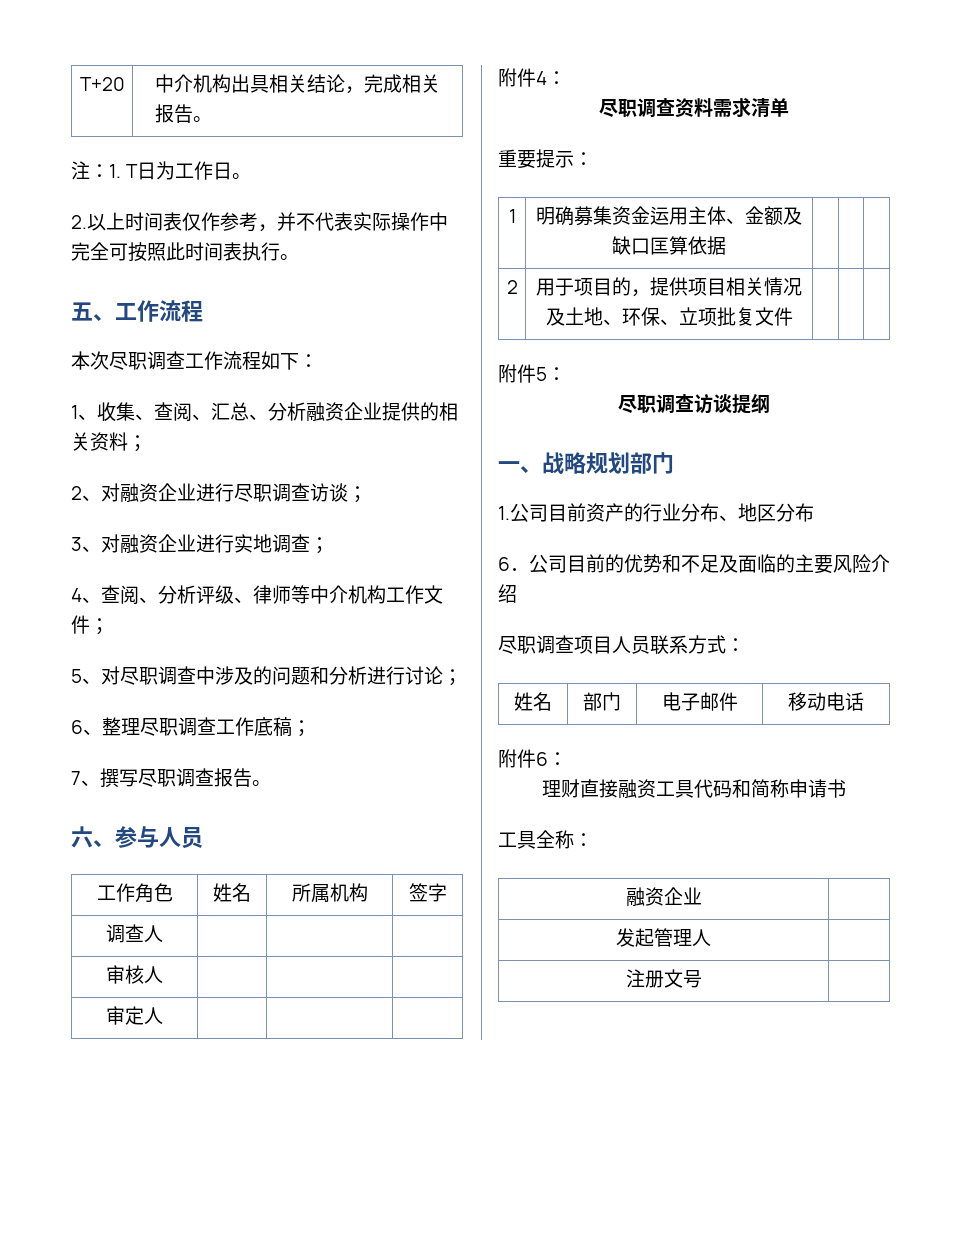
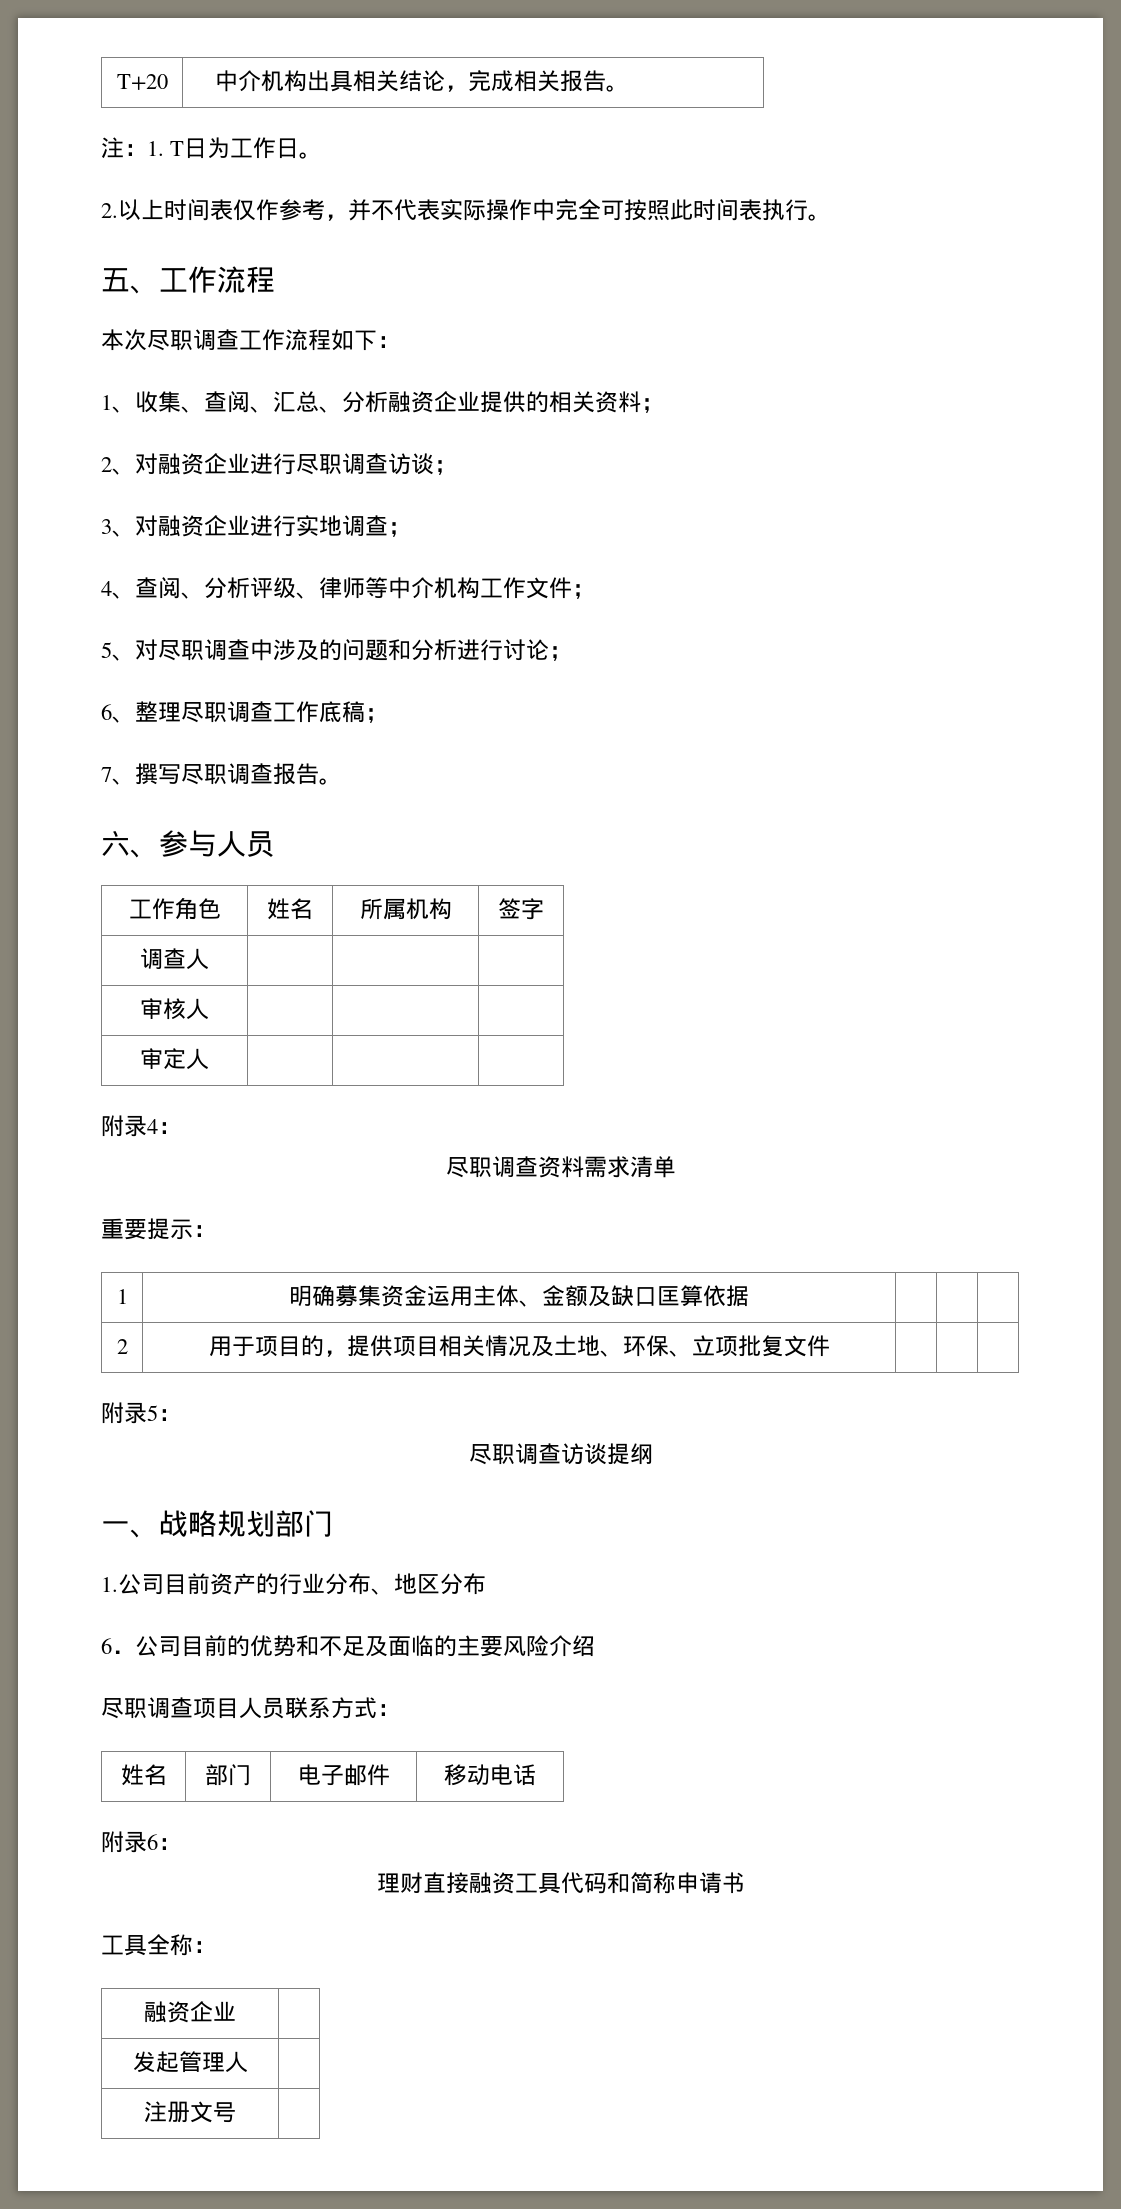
[517,68,536,87] 件 -> [124,1115,147,1137] 录
[517,364,536,383] 件 -> [124,1402,147,1424] 录
[517,749,536,768] 件 -> [124,1831,147,1853] 录

